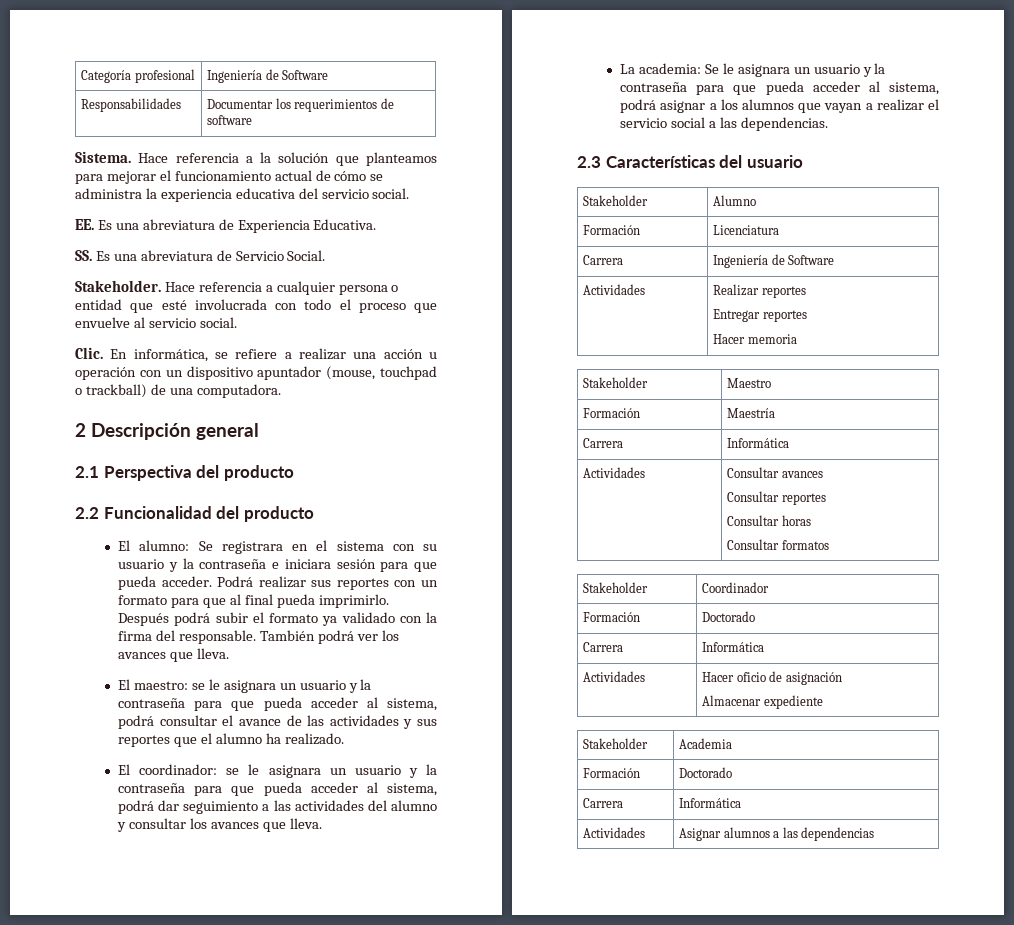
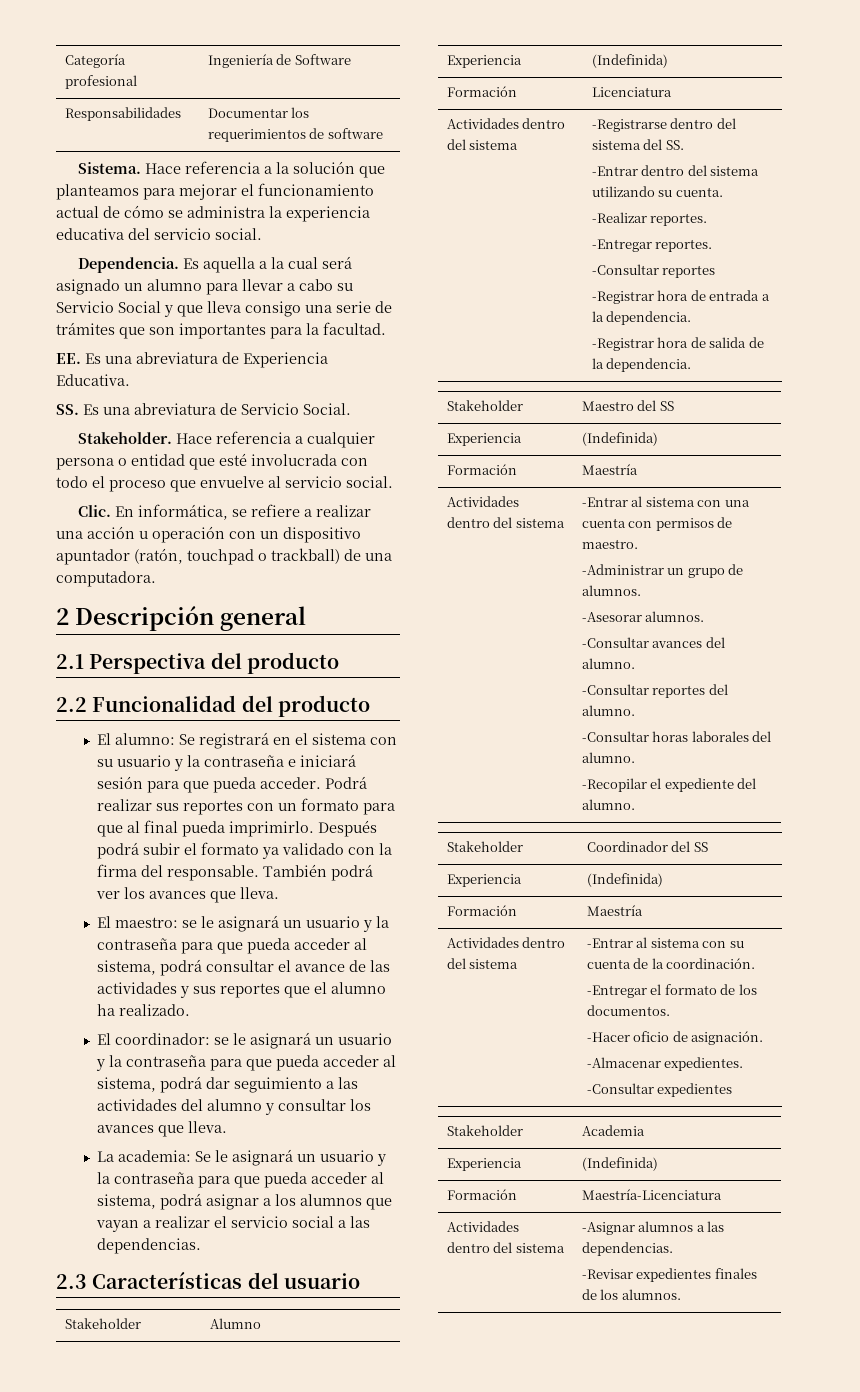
(410, 193) none -> [78,256,353,273] [56,279,353,295] [56,301,392,317] [56,322,386,339] // Dependencia. Es aquella a la cual será asignado un alumno para llevar a cabo su Servicio Social y que lleva consigo una serie de trámites que son importantes para la facultad.
[326,366,376,380] (mouse, -> [134,548,183,564] (ratón,
[221,541,283,554] registrara -> [199,732,270,749] registrará
[284,559,331,569] iniciara -> [300,754,357,767] iniciará
[223,680,276,693] asignara -> [218,915,280,932] asignará
[268,765,321,778] asignara -> [250,1032,312,1049] asignará
[737,64,790,77] asignara -> [232,1149,294,1166] asignará
(757, 200) none -> [446,55,522,68] [591,54,668,68] // Experiencia | (Indefinida)
[583,255,624,265] [713,254,835,268] [583,284,646,295] [713,284,806,298] [713,309,807,322] [713,334,797,344] [583,377,649,388] [727,378,772,388] [583,408,641,418] [727,408,776,418] [583,438,624,448] [727,438,790,448] [583,467,646,478] [727,467,823,478] [727,491,826,505] [727,515,811,526] [727,539,829,550] [583,582,649,593] [702,582,770,593] [583,612,641,622] [702,611,756,622] [583,642,624,652] [702,642,765,652] [583,671,646,682] [702,671,842,685] [702,695,823,709] Carrera | Ingeniería de Software // Actividades | Realizar reportes // Entregar reportes // Hacer memoria // Stakeholder | Maestro // Formación | Maestría // Carrera | Informática // Actividades | Consultar avances // Consultar reportes // Consultar horas // Consultar formatos // Stakeholder | Coordinador // Formación | Doctorado // Carrera | Informática // Actividades | Hacer oficio de asignación // Almacenar expediente -> [446,118,566,129] [446,139,519,150] [591,118,736,132] [591,139,684,150] [591,165,760,176] [591,186,723,197] [591,212,708,226] [591,239,713,252] [591,264,716,278] [591,290,770,304] [591,311,692,325] [591,337,764,351] [591,358,692,372] [446,400,523,411] [581,400,674,411] [446,433,522,446] [581,432,658,446] [446,464,517,475] [581,464,638,475] [446,496,519,507] [446,517,565,528] [581,496,750,507] [581,517,733,531] [581,539,638,549] [581,564,744,578] [581,585,641,596] [581,611,705,622] [581,637,725,648] [581,658,635,669] [581,684,728,698] [581,705,635,716] [581,731,772,742] [581,752,635,763] [581,778,757,792] [581,799,635,810] [446,841,523,852] [586,841,708,852] [446,874,522,887] [586,873,663,887] [446,905,517,916] [586,905,643,916] [446,937,566,948] [446,958,519,969] [586,937,744,948] [586,958,756,969] [586,984,757,998] [586,1005,670,1016] [586,1031,764,1045] [586,1057,744,1071] [586,1083,733,1097] Actividades dentro del sistema | -Registrarse dentro del sistema del SS. // -Entrar dentro del sistema utilizando su cuenta. // -Realizar reportes. // -Entregar reportes. // -Consultar reportes // -Registrar hora de entrada a la dependencia. // -Registrar hora de salida de la dependencia. // Stakeholder | Maestro del SS // Experiencia | (Indefinida) // Formación | Maestría // Actividades dentro del sistema | -Entrar al sistema con una cuenta con permisos de maestro. // -Administrar un grupo de alumnos. // -Asesorar alumnos. // -Consultar avances del alumno. // -Consultar reportes del alumno. // -Consultar horas laborales del alumno. // -Recopilar el expediente del alumno. // Stakeholder | Coordinador del SS // Experiencia | (Indefinida) // Formación | Maestría // Actividades dentro del sistema | -Entrar al sistema con su cuenta de la coordinación. // -Entregar el formato de los documentos. // -Hacer oficio de asignación. // -Almacenar expedientes. // -Consultar expedientes
[583,768,641,778] [679,767,733,778] [583,798,624,808] [679,798,742,808] [583,827,646,838] [679,827,875,841] // Formación | Doctorado // Carrera | Informática // Actividades | Asignar alumnos a las dependencias -> [446,1158,522,1171] [581,1157,658,1171] [446,1189,517,1200] [581,1189,722,1200] [446,1221,519,1232] [446,1242,565,1253] [581,1221,725,1235] [581,1242,673,1256] [581,1268,757,1282] [581,1289,681,1300] // Experiencia | (Indefinida) // Formación | Maestría-Licenciatura // Actividades dentro del sistema | -Asignar alumnos a las dependencias. // -Revisar expedientes finales de los alumnos.

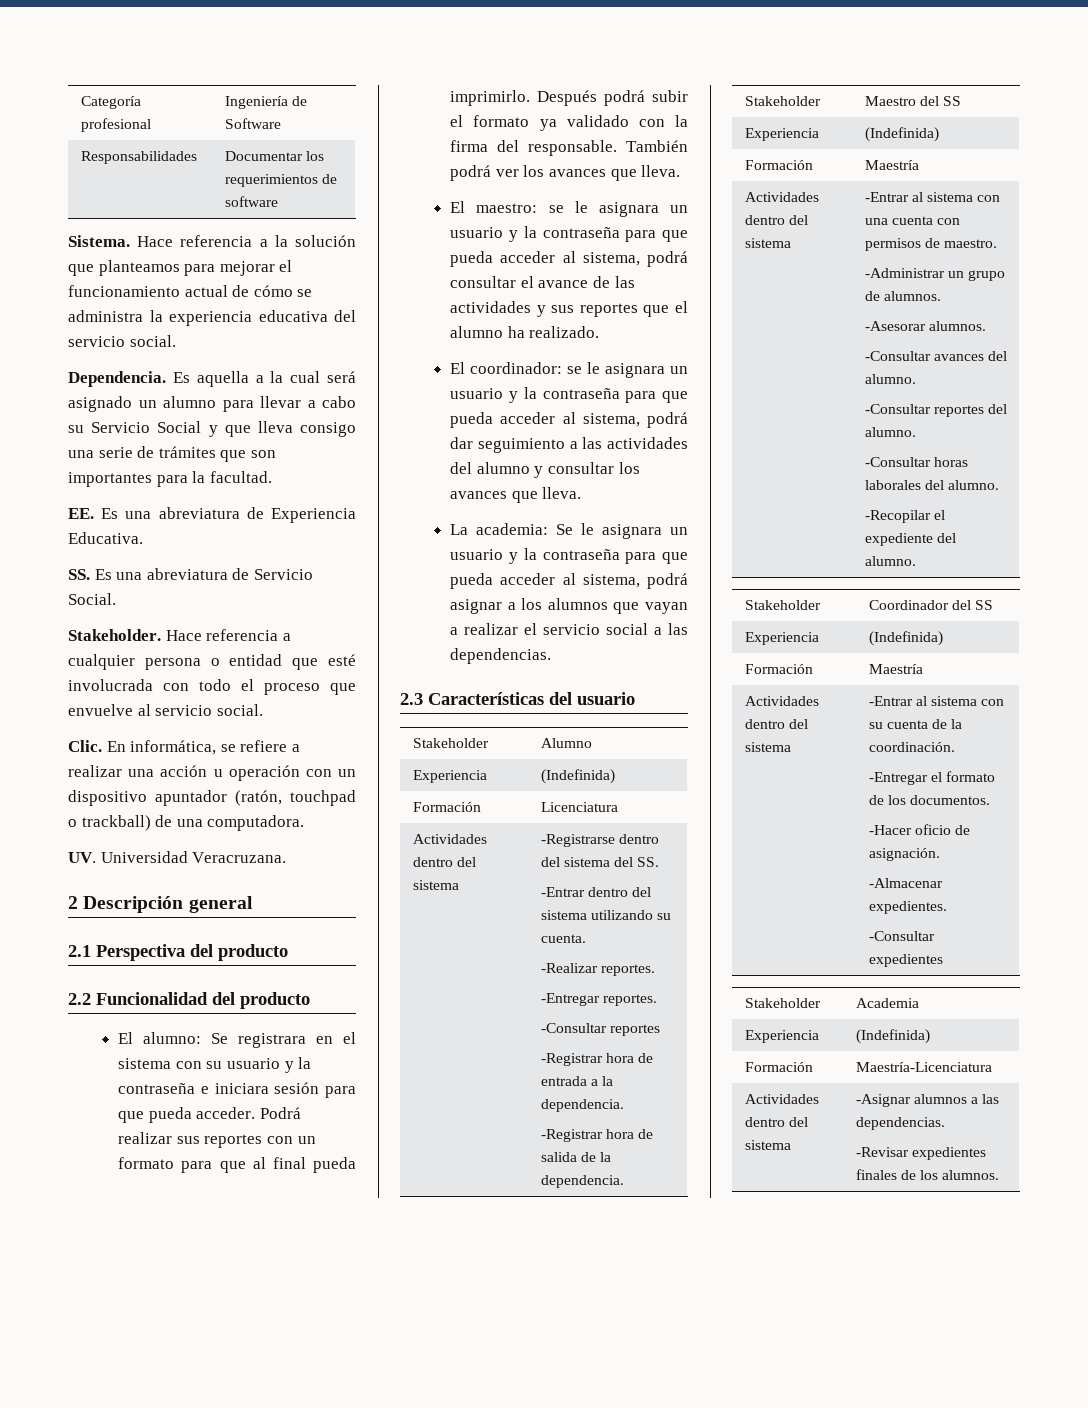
(156, 579) none -> [68,851,287,863] // UV. Universidad Veracruzana.
[199,732,270,749] registrará -> [238,1033,307,1048] registrara
[300,754,357,767] iniciará -> [214,1083,269,1094] iniciara
[218,915,280,932] asignará -> [598,202,659,217] asignara
[250,1032,312,1049] asignará -> [605,363,666,378] asignara
[232,1149,294,1166] asignará -> [602,524,663,539] asignara

